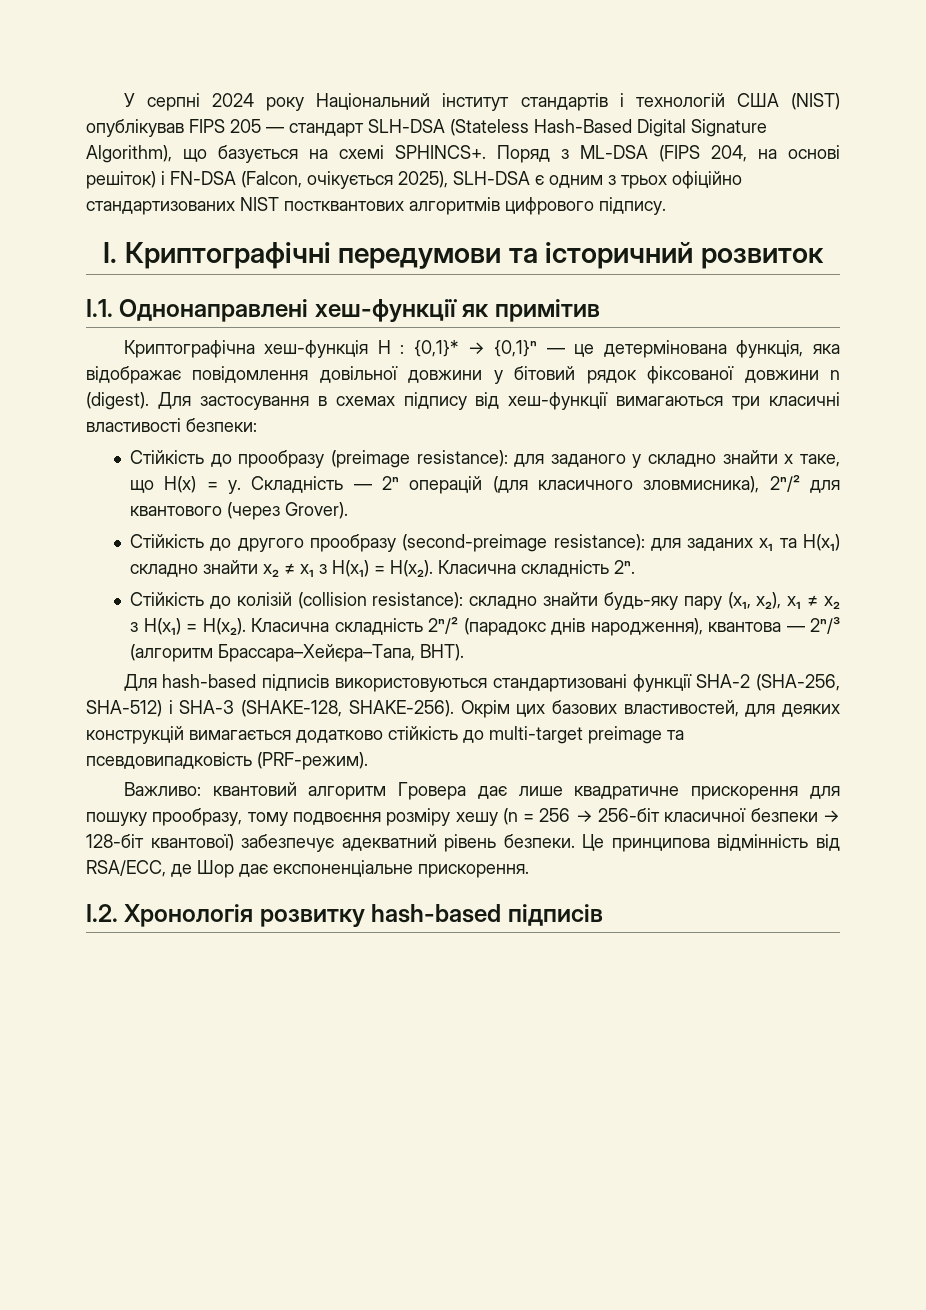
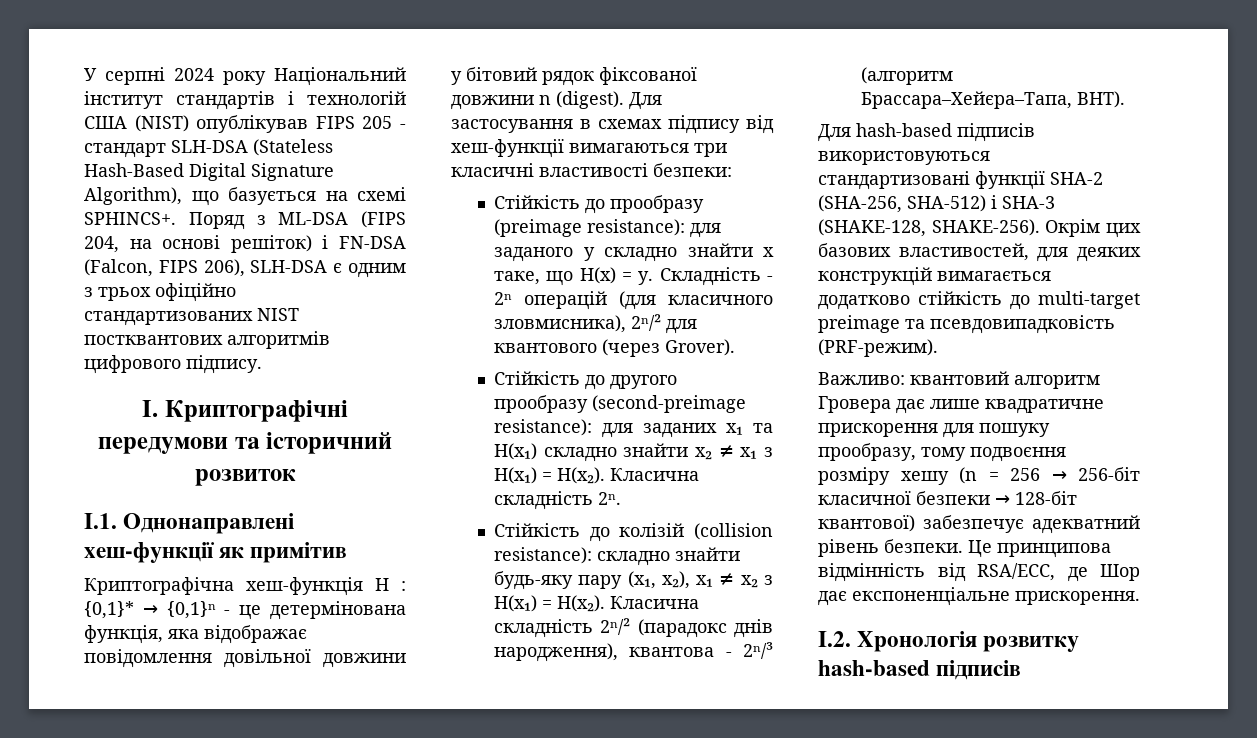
[266,127,284,133] — -> [400,124,406,129] -
[307,171,448,189] очікується 2025), -> [158,259,245,277] FIPS 206),
[546,348,565,354] — -> [224,610,231,615] -
[353,484,372,490] — -> [767,276,773,281] -
[786,626,805,632] — -> [725,652,732,657] -

